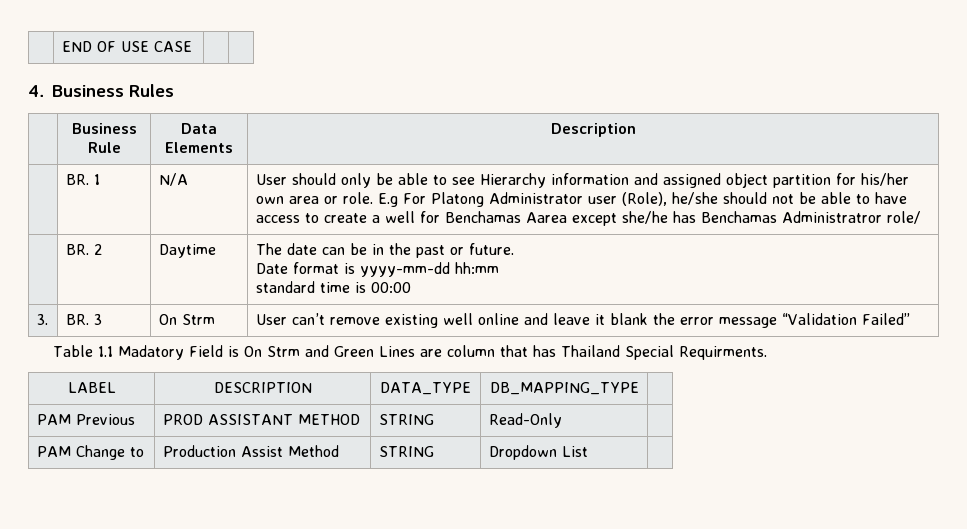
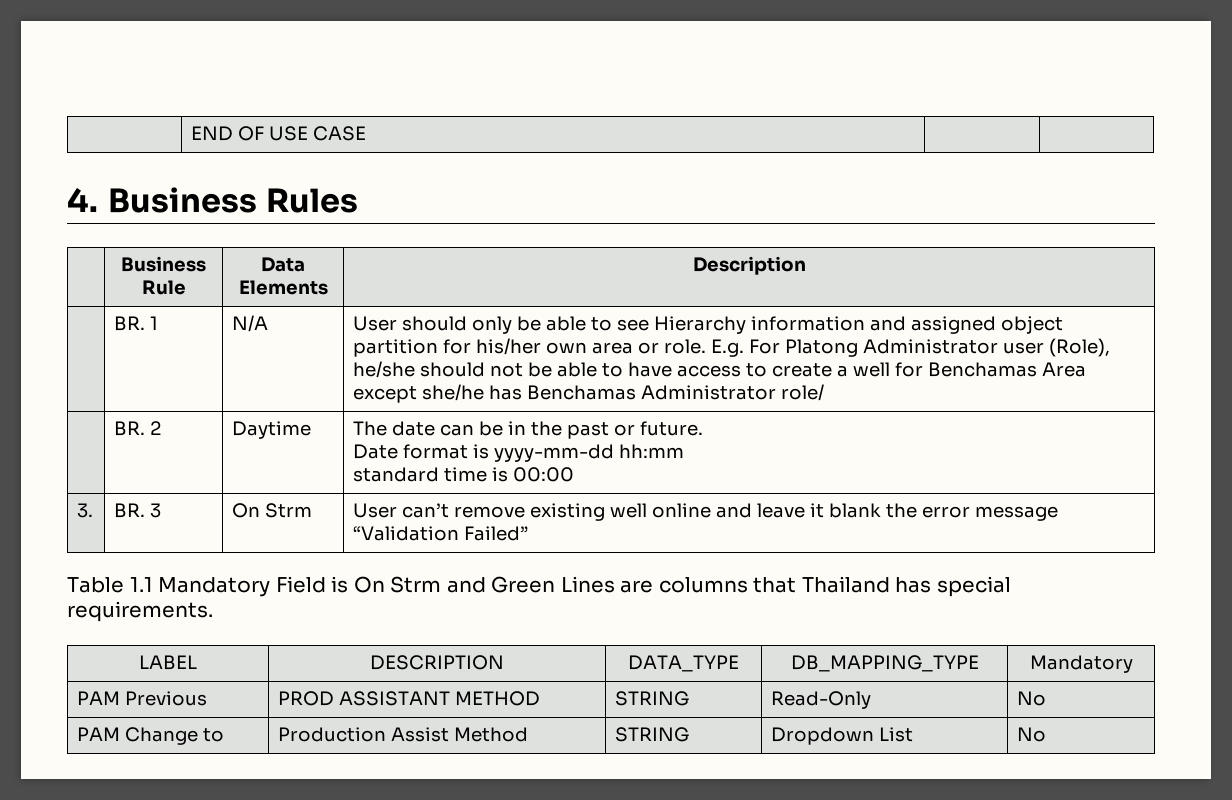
[377,193,398,207] E.g -> [711,339,745,357] E.g.
[525,212,567,223] Aarea -> [1042,362,1087,377] Area
[781,211,882,223] Administratror -> [641,385,777,400] Administrator
[118,345,185,360] Madatory -> [158,577,271,597] Mandatory
[447,345,768,360] column that has Thailand Special Requirments. -> [658,576,1012,597] [67,601,213,622] columns that Thailand has special requirements.
(639, 388) none -> [1029,655,1133,673] Mandatory
(562, 420) none -> [1017,691,1047,706] No
(588, 451) none -> [1017,727,1047,742] No

